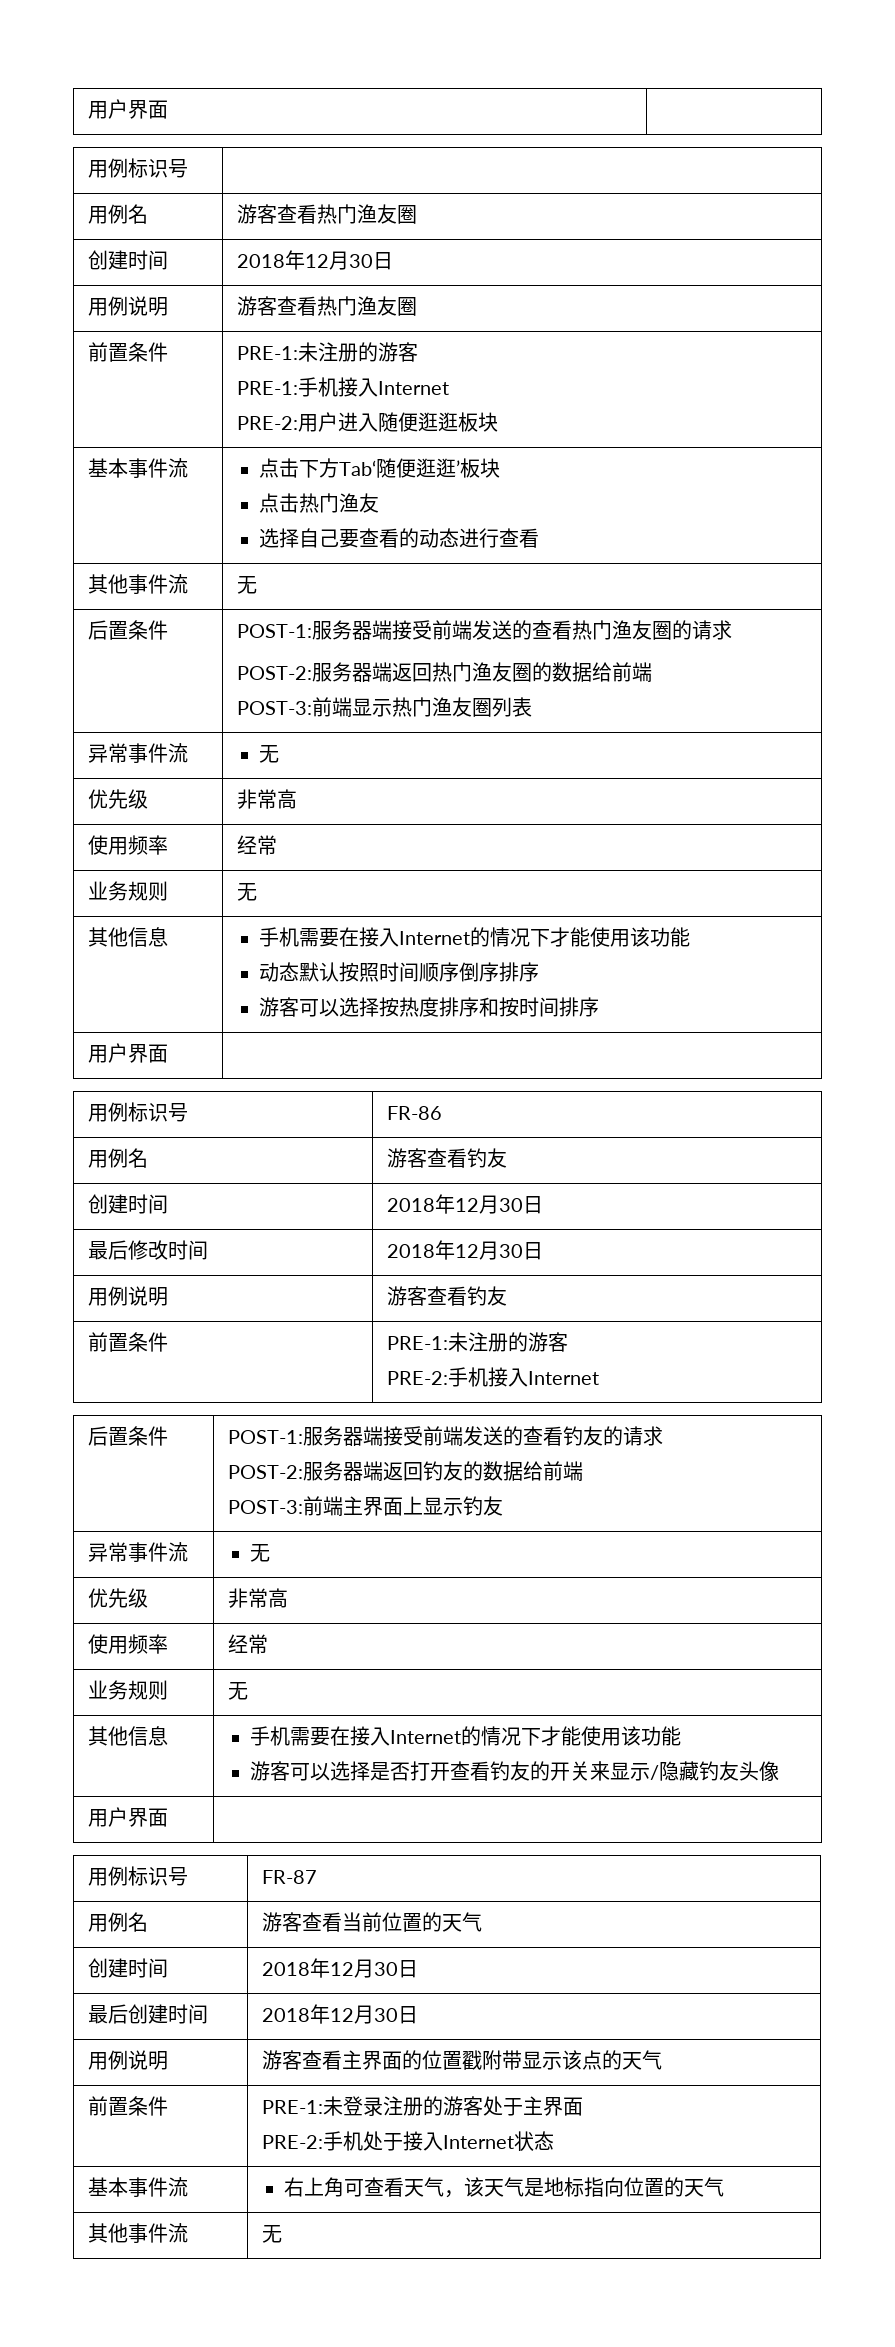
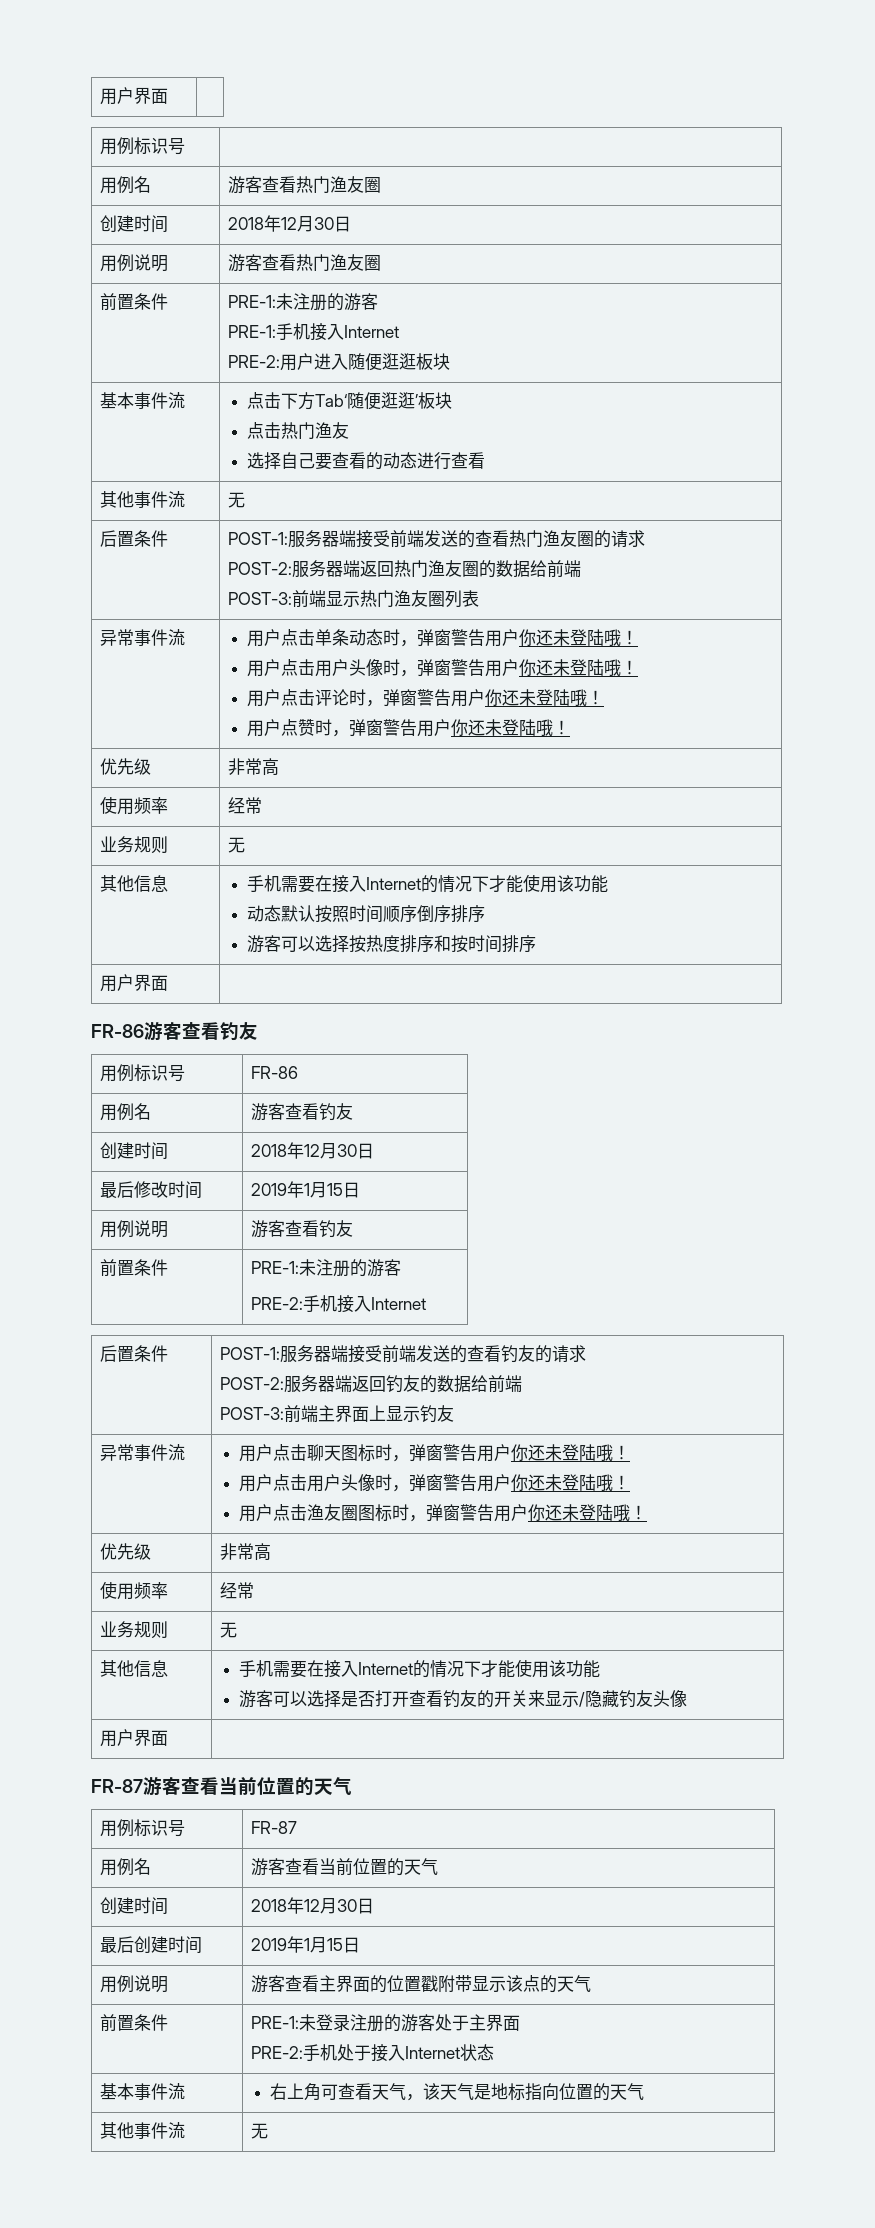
[259,745,280,763] 无 -> [247,629,639,647] [247,659,639,677] [247,689,605,707] [247,719,571,737] 用户点击单条动态时，弹窗警告用户你还未登陆哦！ // 用户点击用户头像时，弹窗警告用户你还未登陆哦！ // 用户点击评论时，弹窗警告用户你还未登陆哦！ // 用户点赞时，弹窗警告用户你还未登陆哦！
(169, 1053) none -> [91,1022,258,1041] // FR-86游客查看钓友
[387,1240,524,1260] 2018年12月30 -> [251,1181,344,1198] 2019年1月15
[250,1544,271,1562] 无 -> [239,1444,631,1462] [239,1474,631,1492] [239,1504,648,1522] 用户点击聊天图标时，弹窗警告用户你还未登陆哦！ // 用户点击用户头像时，弹窗警告用户你还未登陆哦！ // 用户点击渔友圈图标时，弹窗警告用户你还未登陆哦！
(169, 1817) none -> [91,1777,352,1796] // FR-87游客查看当前位置的天气
[262,2004,399,2024] 2018年12月30 -> [251,1936,344,1953] 2019年1月15

